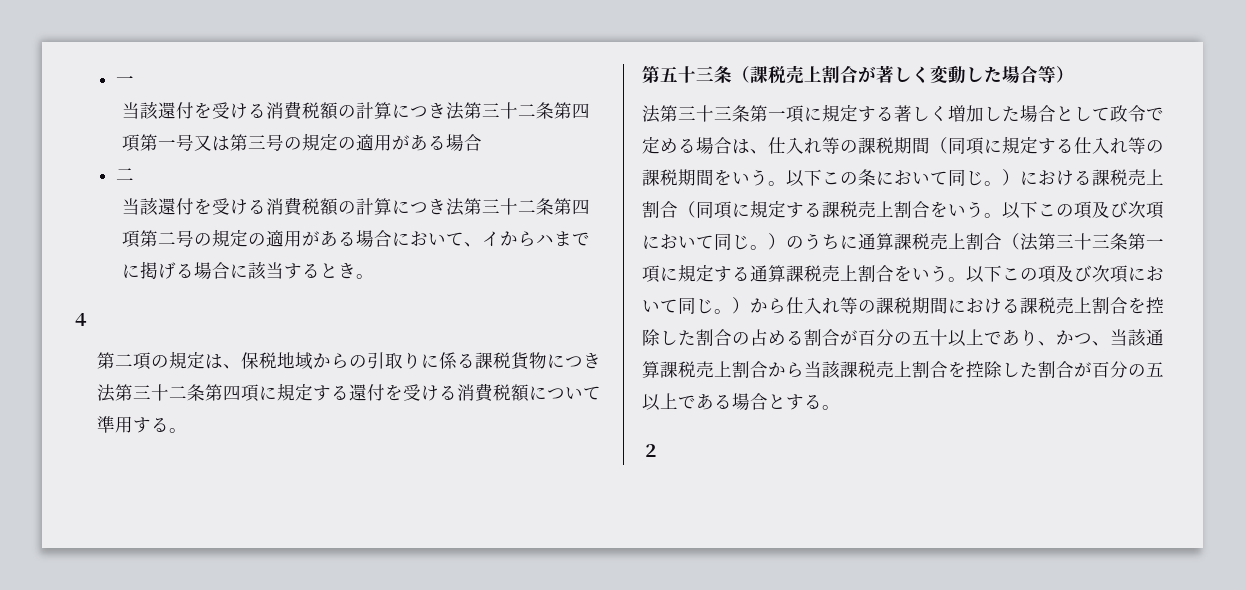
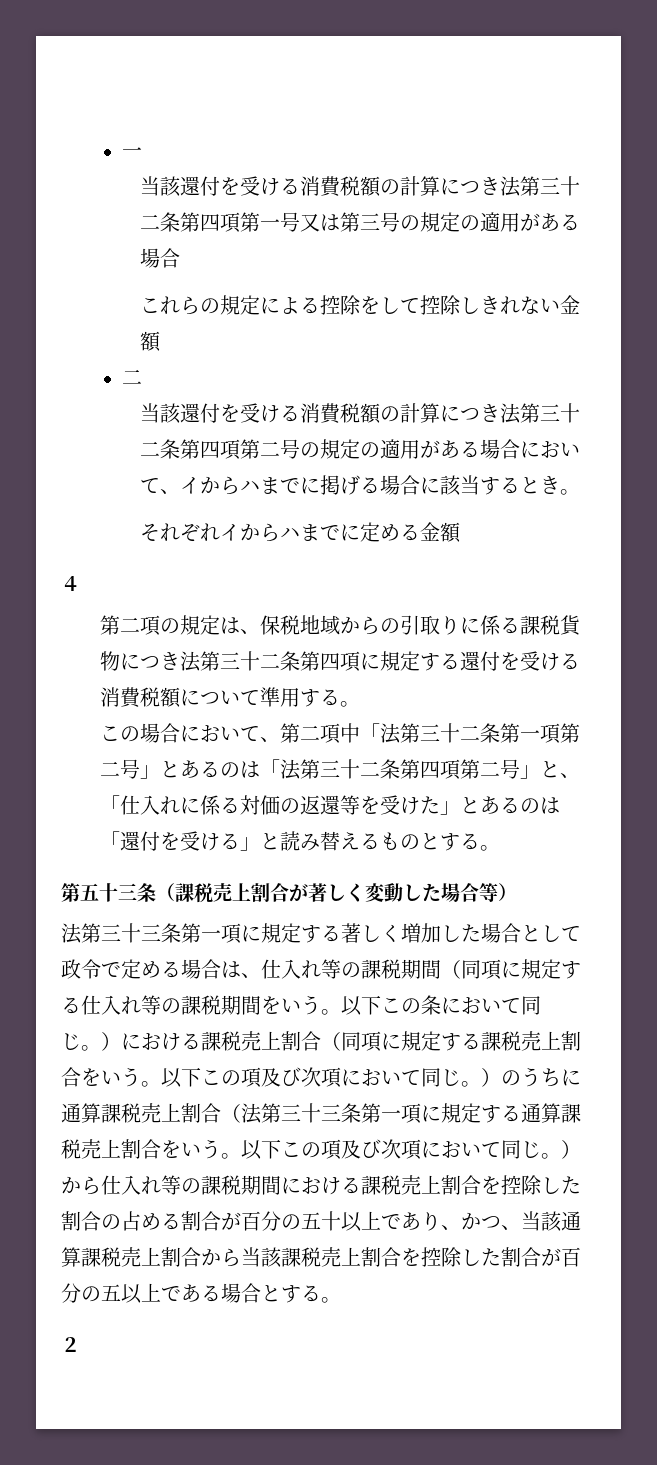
(482, 142) none -> [139,295,580,315] [139,331,161,352] // これらの規定による控除をして控除しきれない金額
(374, 276) none -> [139,522,461,543] // それぞれイからハまでに定める金額
(187, 430) none -> [100,723,581,744] [100,759,581,780] [100,795,561,815] [100,831,501,851] // この場合において、第二項中「法第三十二条第一項第二号」とあるのは「法第三十二条第四項第二号」と、「仕入れに係る対価の返還等を受けた」とあるのは「還付を受ける」と読み替えるものとする。

